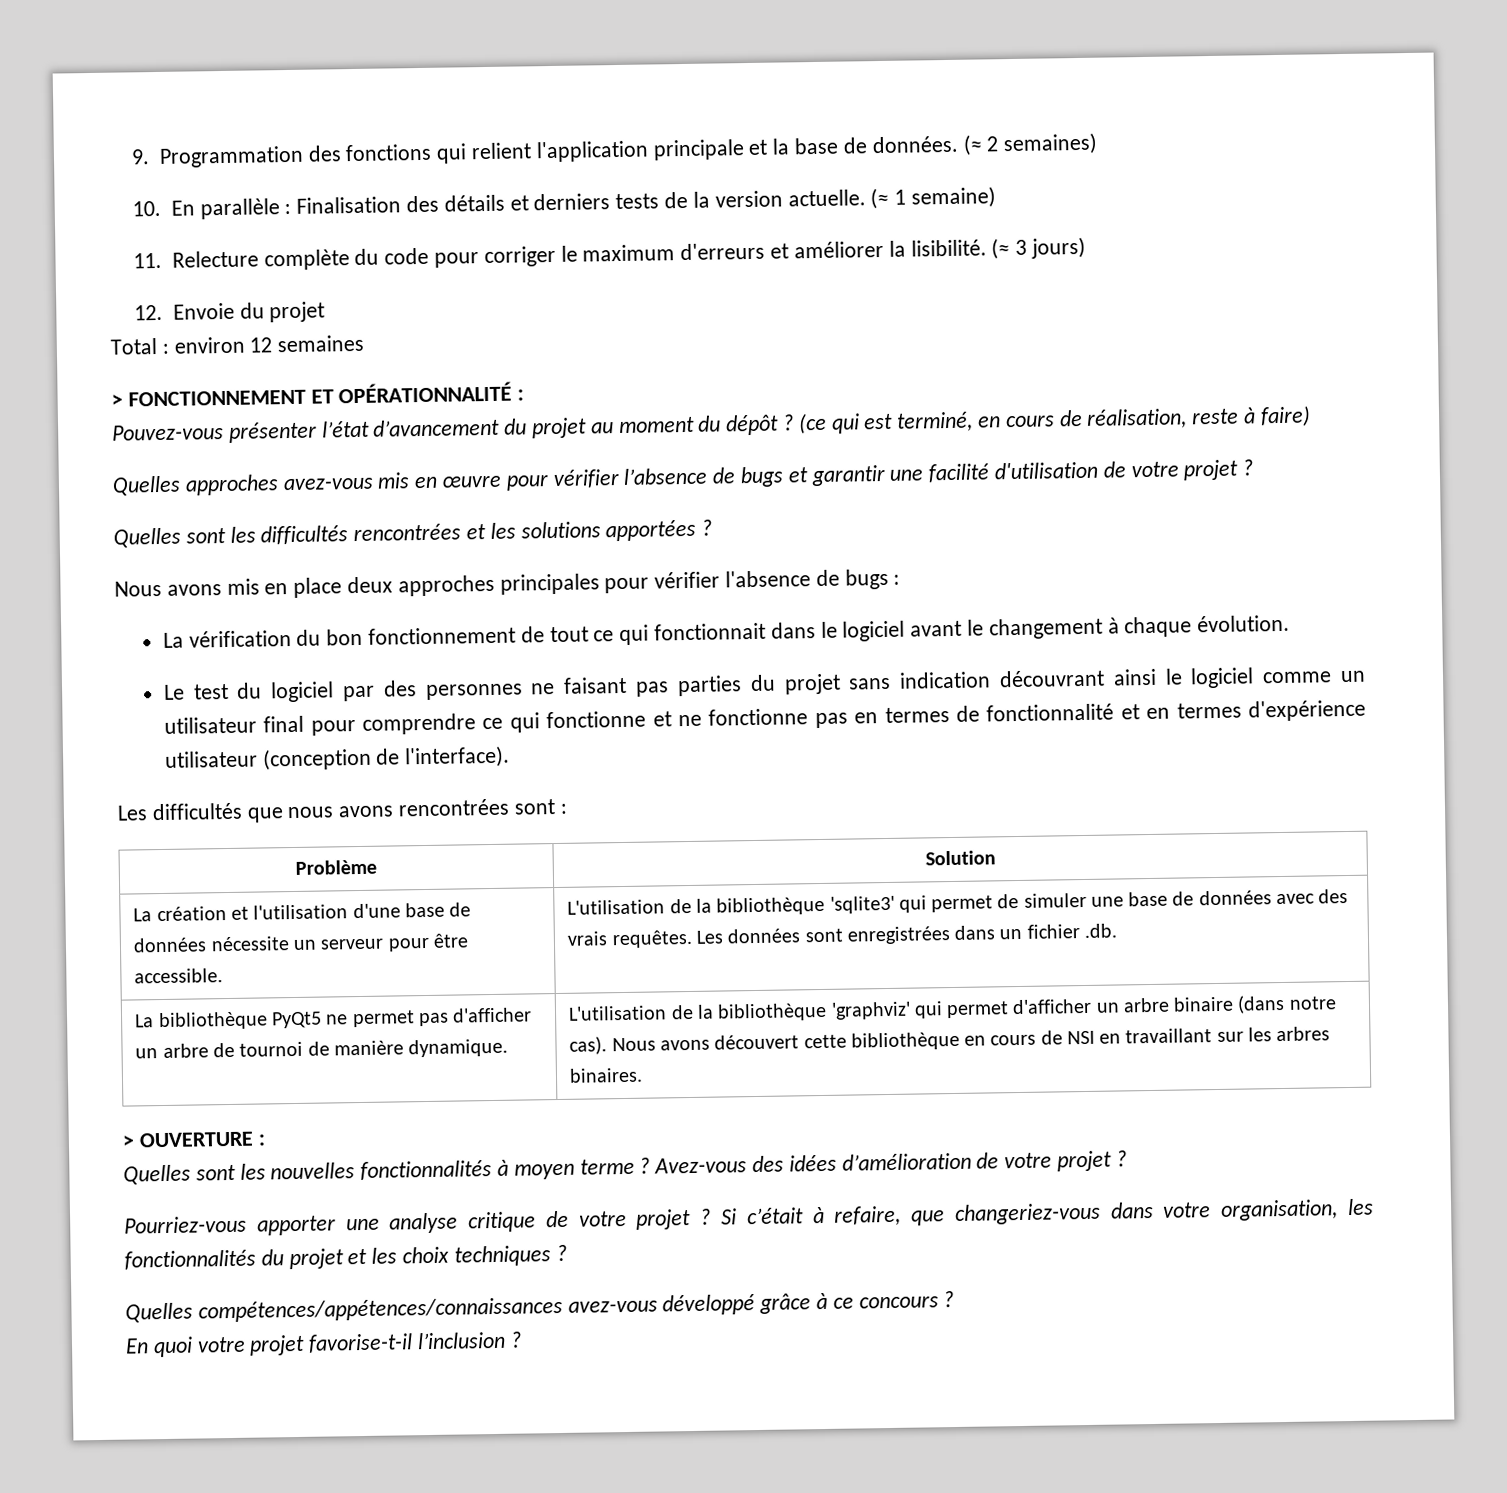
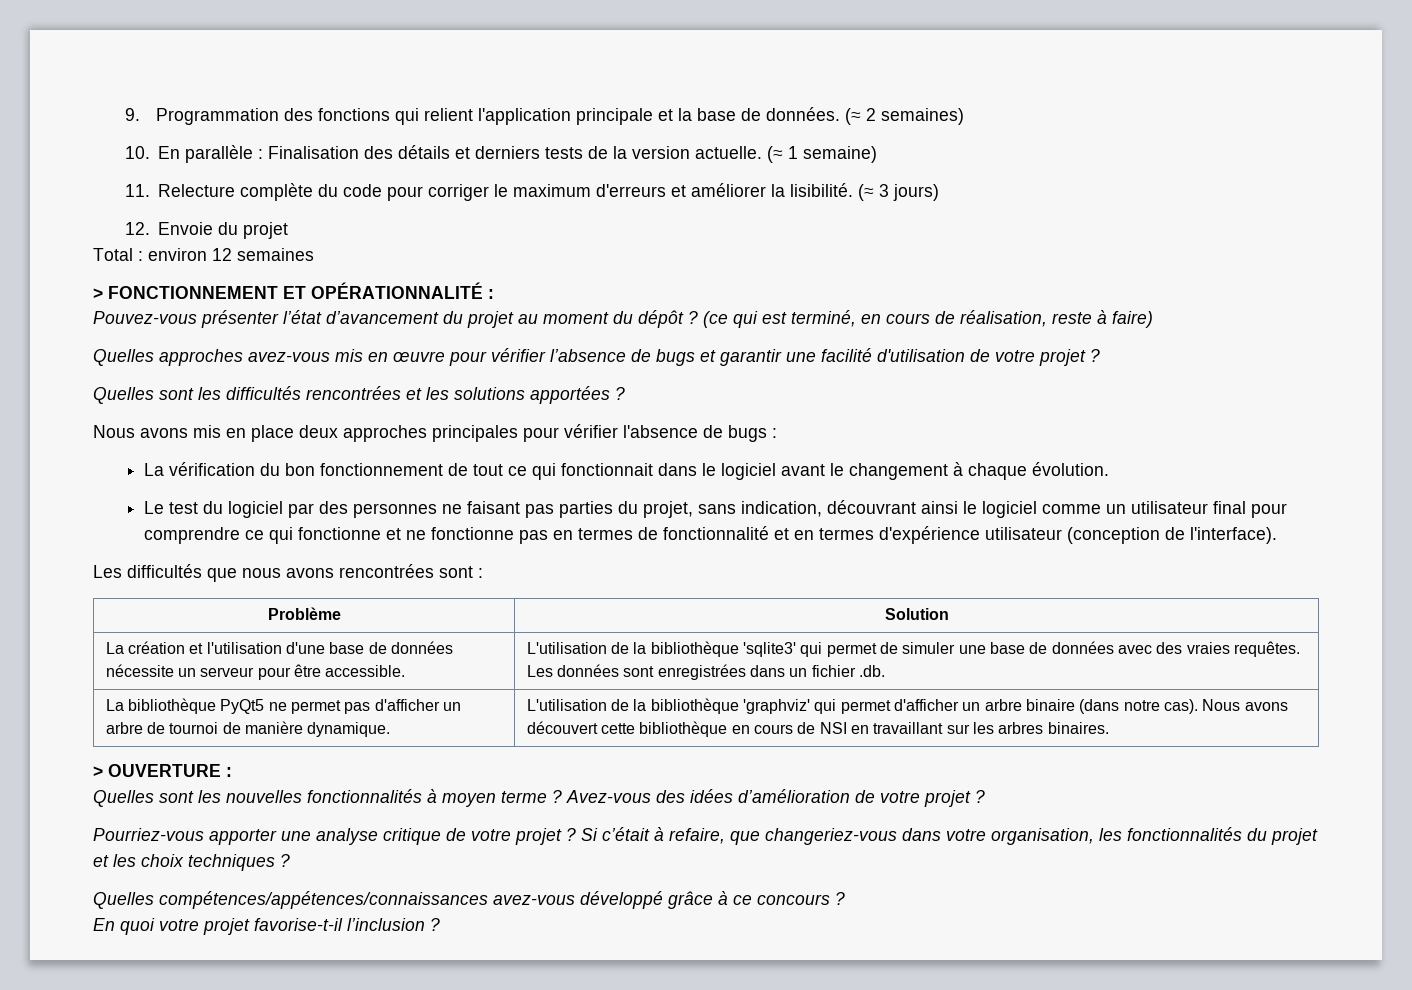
[783,671,992,695] projet sans indication -> [642,501,822,518] projet, sans indication,
[567,931,609,946] vrais -> [1186,642,1230,654] vraies

